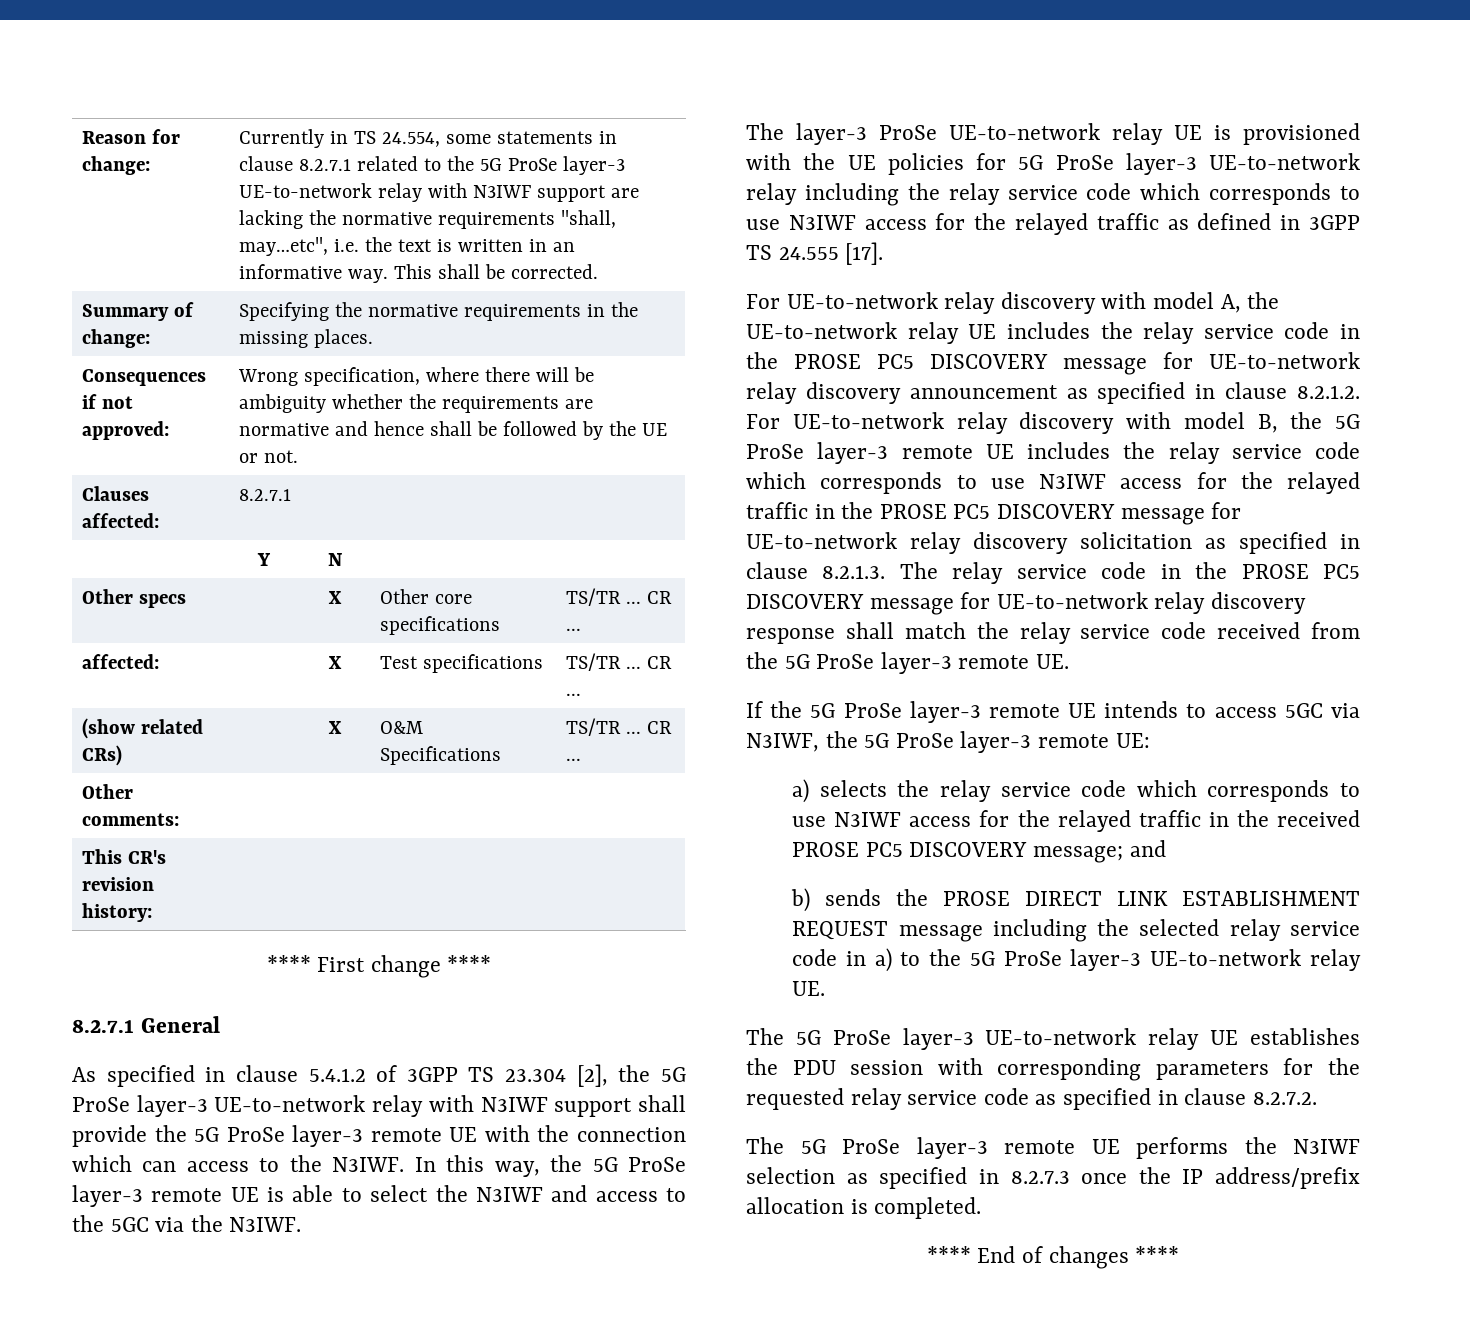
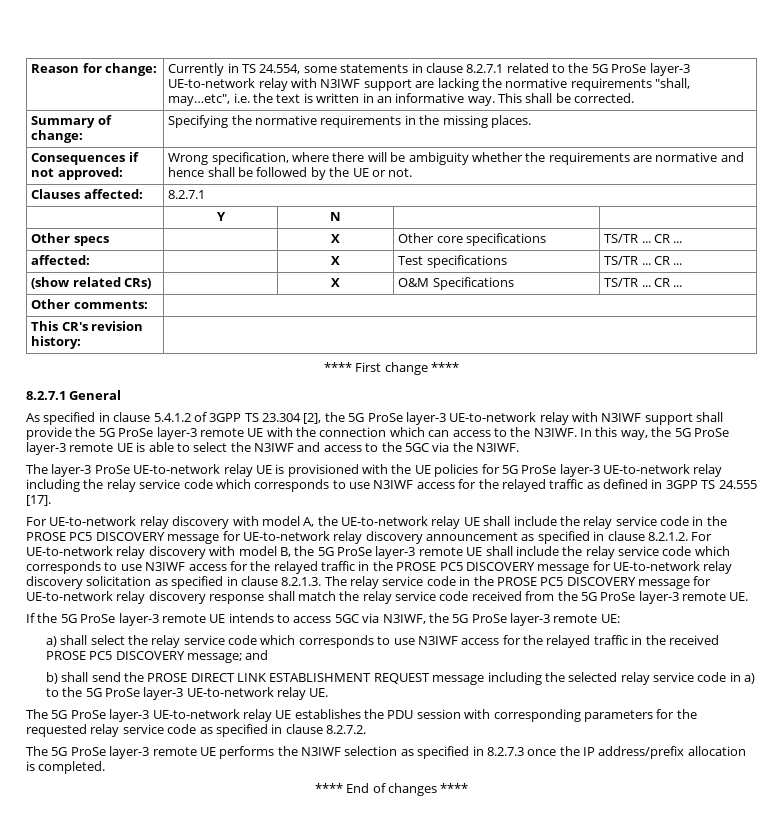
[1006,322,1090,339] includes -> [483,516,557,526] shall include
[1027,442,1110,459] includes -> [485,546,559,556] shall include
[819,780,887,797] selects -> [60,635,125,645] shall select
[825,889,882,906] sends -> [61,672,121,682] shall send

